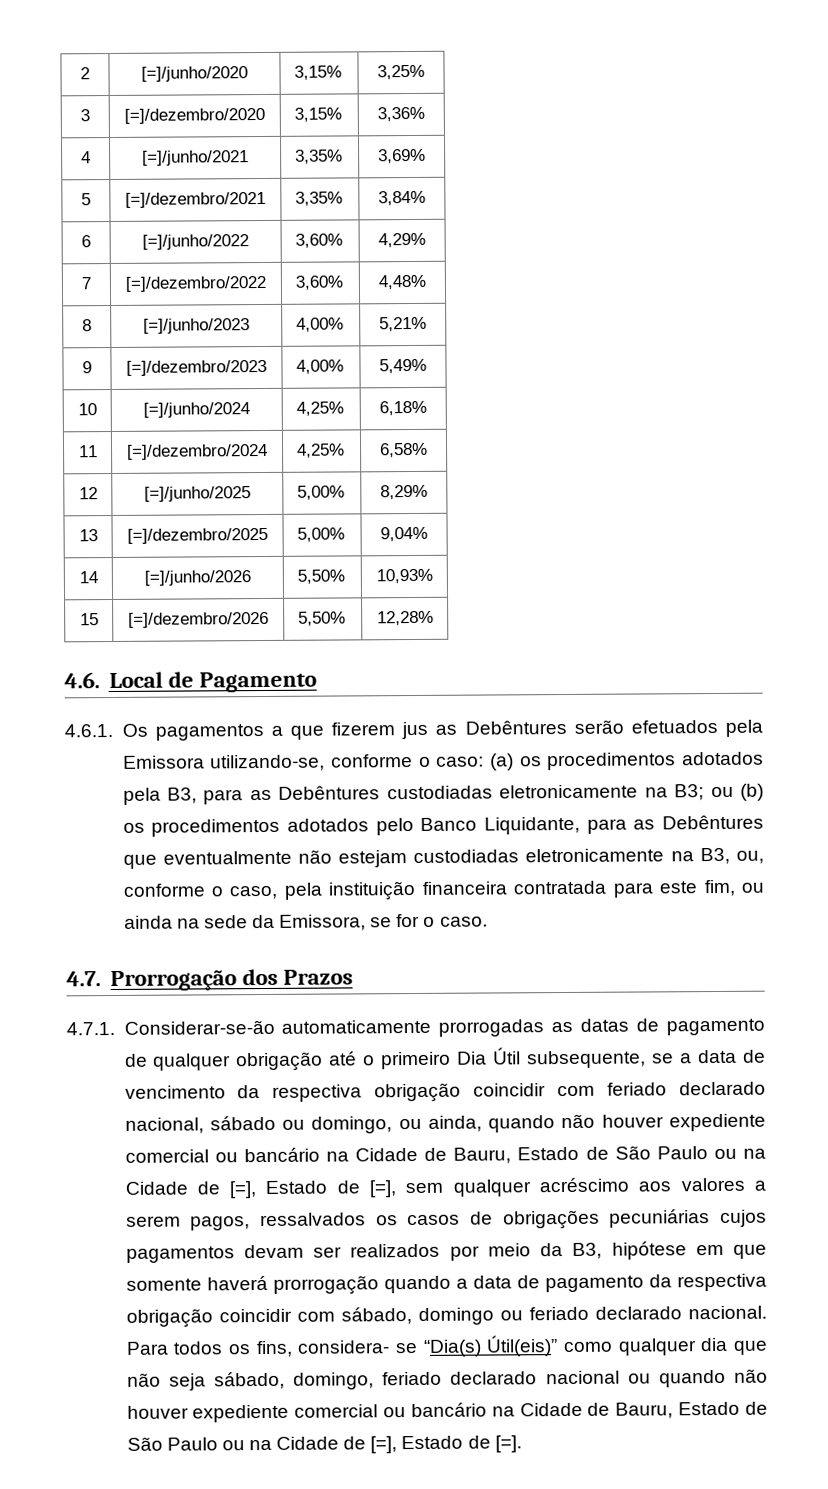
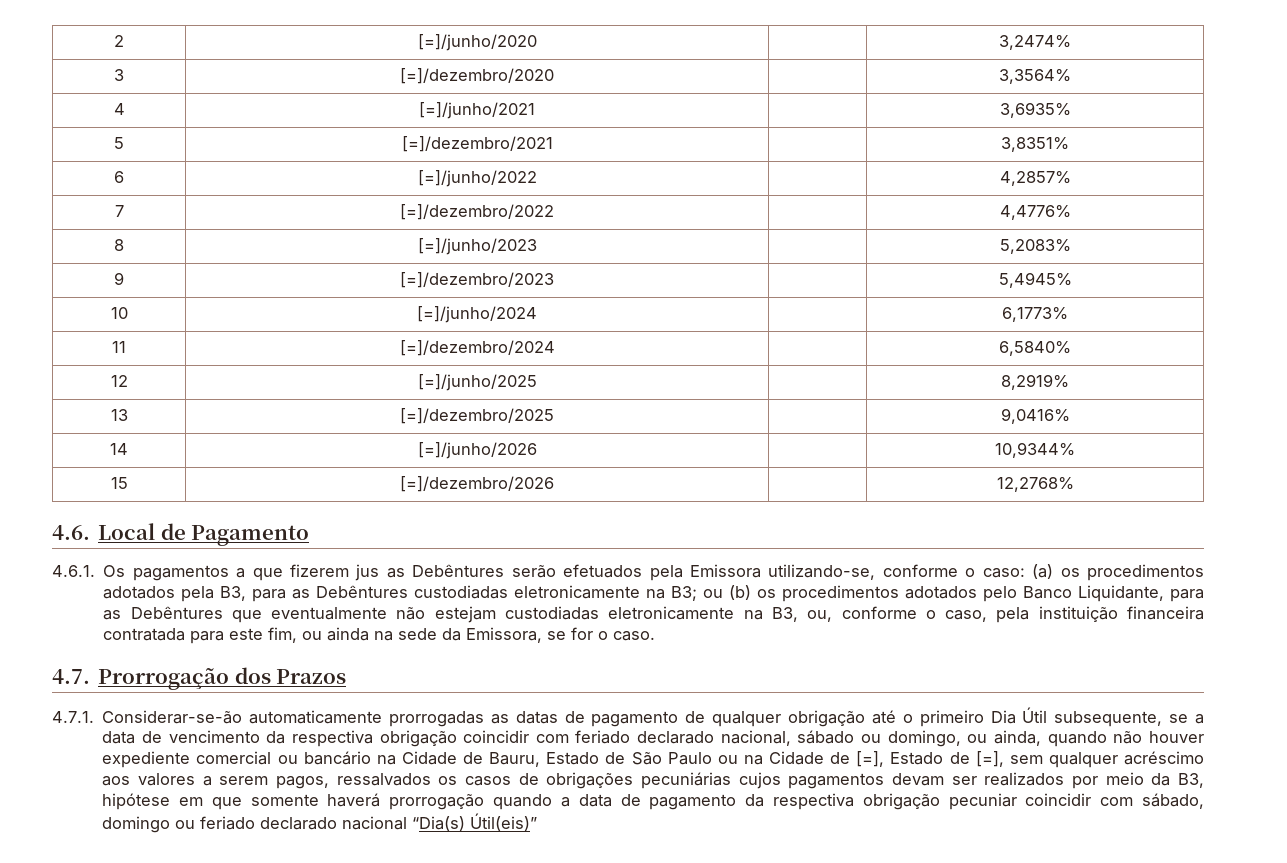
[293,65,342,80] [377,64,425,80] 3,15% | 3,25% -> [999,35,1071,50] | 3,2474%
[293,107,342,122] [377,106,425,122] 3,15% | 3,36% -> [999,69,1071,84] | 3,3564%
[294,149,343,164] [378,148,426,164] 3,35% | 3,69% -> [999,102,1071,118] | 3,6935%
[294,191,343,206] [378,190,426,206] 3,35% | 3,84% -> [1001,137,1069,152] | 3,8351%
[294,233,343,248] [378,232,426,248] 3,60% | 4,29% -> [999,171,1071,186] | 4,2857%
[294,275,343,290] [378,274,426,290] 3,60% | 4,48% -> [999,205,1071,220] | 4,4776%
[295,317,344,332] [379,316,427,332] 4,00% | 5,21% -> [999,239,1071,254] | 5,2083%
[295,359,344,374] [379,358,427,374] 4,00% | 5,49% -> [998,272,1072,288] | 5,4945%
[295,401,344,416] [379,400,427,416] 4,25% | 6,18% -> [1002,307,1068,322] | 6,1773%
[296,443,345,458] [380,442,428,458] 4,25% | 6,58% -> [999,341,1071,356] | 6,5840%
[296,485,345,500] [380,484,428,500] 5,00% | 8,29% -> [1001,374,1069,390] | 8,2919%
[296,527,345,542] [380,526,428,542] 5,00% | 9,04% -> [1000,408,1070,424] | 9,0416%
[296,569,345,584] [375,568,433,584] 5,50% | 10,93% -> [995,442,1075,458] | 10,9344%
[297,611,346,626] [376,610,434,626] 5,50% | 12,28% -> [996,477,1074,492] | 12,2768%
(213, 1318) none -> [948,793,1017,810] pecuniar
[688,1305,767,1320] [125,1335,768,1358] [126,1368,768,1391] [126,1401,769,1423] [126,1435,522,1454] nacional. Para todos os fins, considera- se “Dia(s) Útil(eis)” como qualquer dia que não seja sábado, domingo, feriado declarado nacional ou quando não houver expediente comercial ou bancário na Cidade de Bauru, Estado de São Paulo ou na Cidade de [=], Estado de [=]. -> [342,813,538,831] nacional “Dia(s) Útil(eis)”

